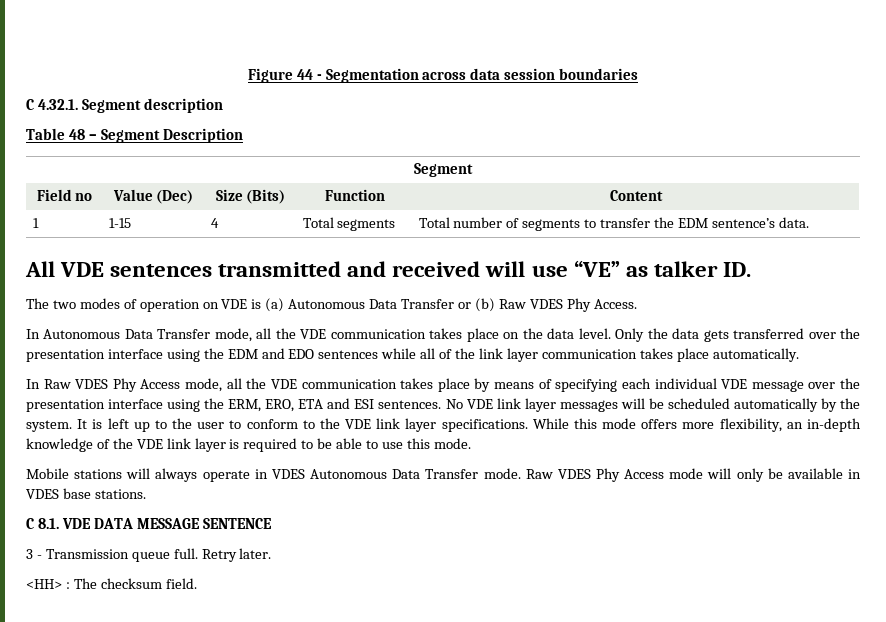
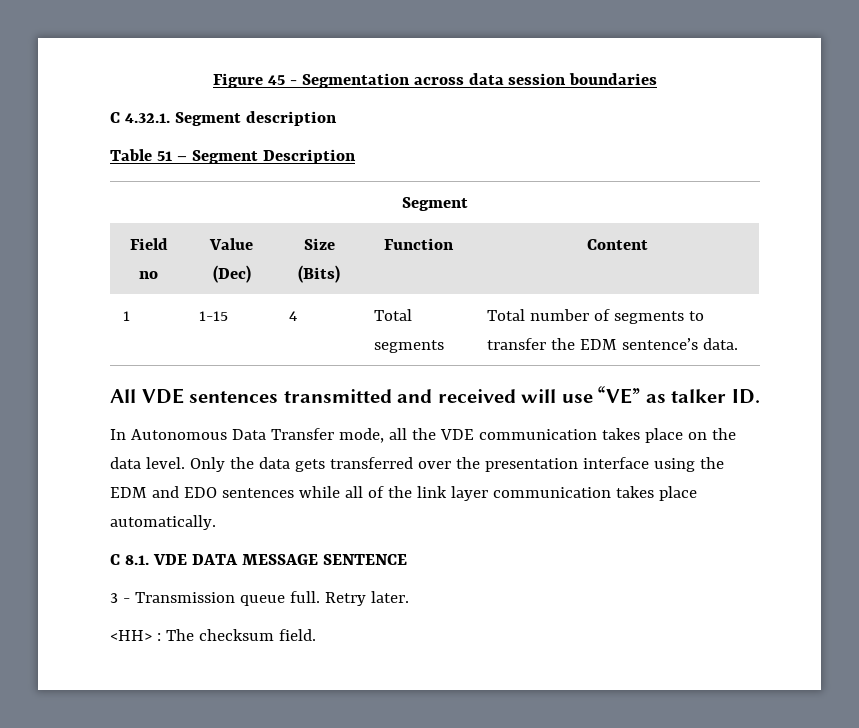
[296,69,313,80] 44 -> [267,75,285,85] 45
[68,129,85,140] 48 -> [156,151,172,161] 51
[26,298,637,312] // The two modes of operation on VDE is (a) Autonomous Data Transfer or (b) Raw VDES Phy Access. -> (760, 396) none
[26,378,860,392] [26,398,860,412] [26,418,861,432] [26,438,471,452] [26,468,861,482] [26,488,146,499] // In Raw VDES Phy Access mode, all the VDE communication takes place by means of specifying each individual VDE message over the presentation interface using the ERM, ERO, ETA and ESI sentences. No VDE link layer messages will be scheduled automatically by the system. It is left up to the user to conform to the VDE link layer specifications. While this mode offers more flexibility, an in-depth knowledge of the VDE link layer is required to be able to use this mode. // Mobile stations will always operate in VDES Autonomous Data Transfer mode. Raw VDES Phy Access mode will only be available in VDES base stations. -> (216, 522) none

